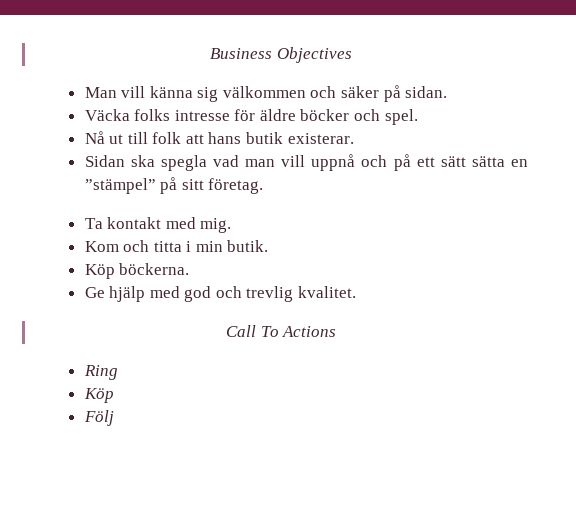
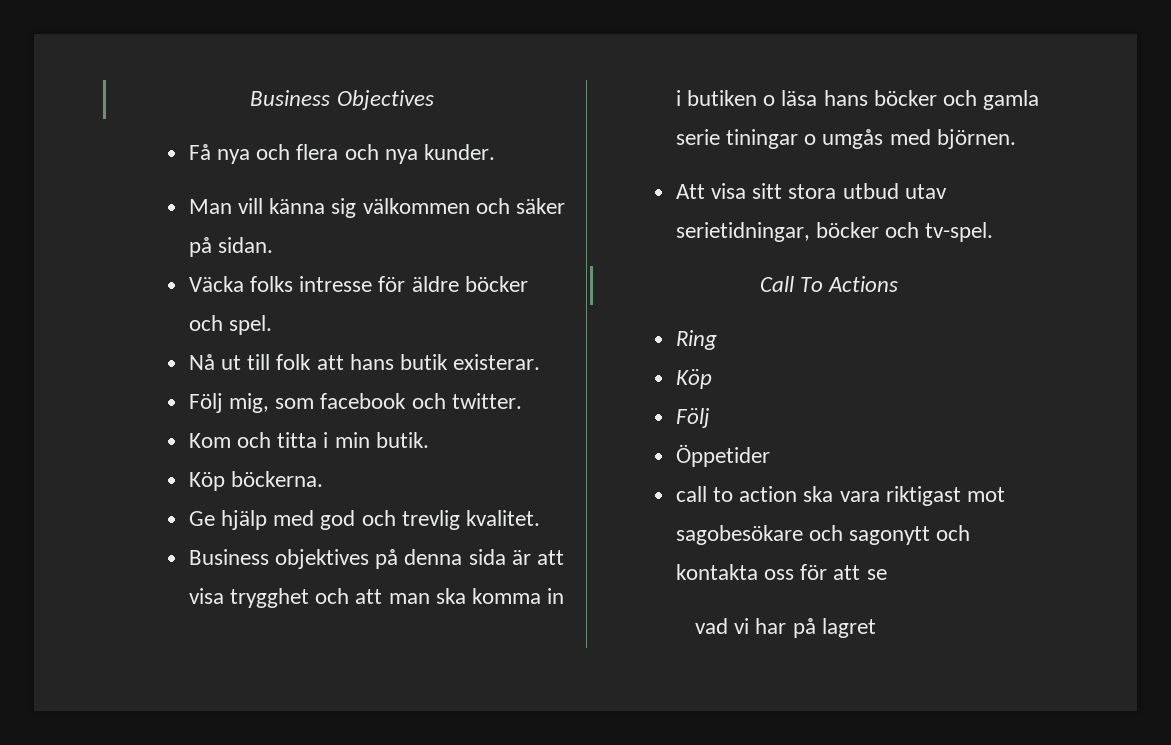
(352, 55) none -> [188,144,495,164] // Få nya och flera och nya kunder.
[84,154,528,171] [84,177,264,194] [84,217,232,233] Sidan ska spegla vad man vill uppnå och på ett sätt sätta en ”stämpel” på sitt företag. // Ta kontakt med mig. -> [188,393,522,413] Följ mig, som facebook och twitter.
(357, 292) none -> [188,549,564,569] [188,588,565,608] [675,90,1040,110] [675,129,1016,149] [675,183,947,199] [675,222,994,242] // Business objektives på denna sida är att visa trygghet och att man ska komma in i butiken o läsa hans böcker och gamla serie tiningar o umgås med björnen. // Att visa sitt stora utbud utav serietidningar, böcker och tv-spel.
(114, 418) none -> [675,444,770,467] [675,486,1005,506] [675,525,971,545] [675,564,887,580] [694,618,876,638] // Öppetider // call to action ska vara riktigast mot sagobesökare och sagonytt och kontakta oss för att se // vad vi har på lagret

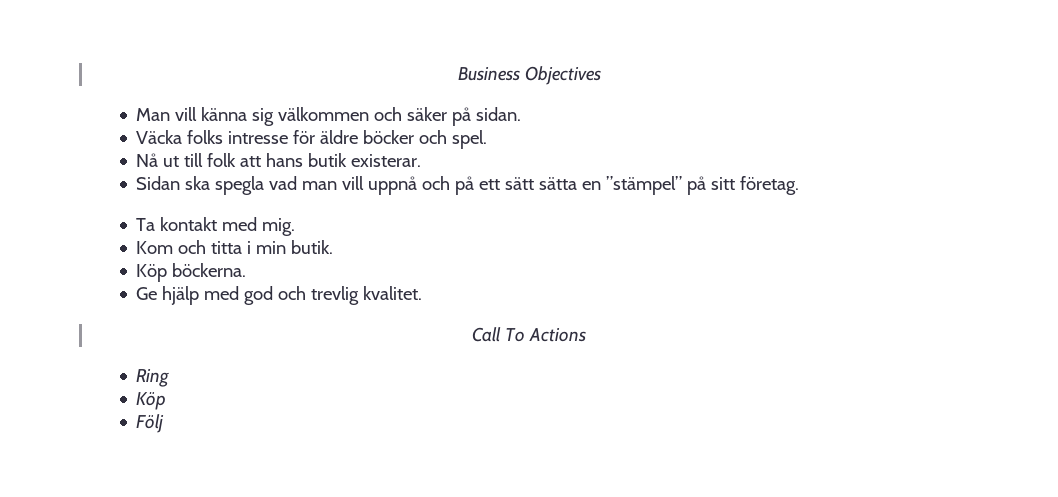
[188,144,495,164] // Få nya och flera och nya kunder. -> (601, 75) none
[188,393,522,413] Följ mig, som facebook och twitter. -> [136,176,800,195] [136,217,296,236] Sidan ska spegla vad man vill uppnå och på ett sätt sätta en ”stämpel” på sitt företag. // Ta kontakt med mig.
[188,549,564,569] [188,588,565,608] [675,90,1040,110] [675,129,1016,149] [675,183,947,199] [675,222,994,242] // Business objektives på denna sida är att visa trygghet och att man ska komma in i butiken o läsa hans böcker och gamla serie tiningar o umgås med björnen. // Att visa sitt stora utbud utav serietidningar, böcker och tv-spel. -> (423, 293) none
[675,444,770,467] [675,486,1005,506] [675,525,971,545] [675,564,887,580] [694,618,876,638] // Öppetider // call to action ska vara riktigast mot sagobesökare och sagonytt och kontakta oss för att se // vad vi har på lagret -> (165, 423) none

